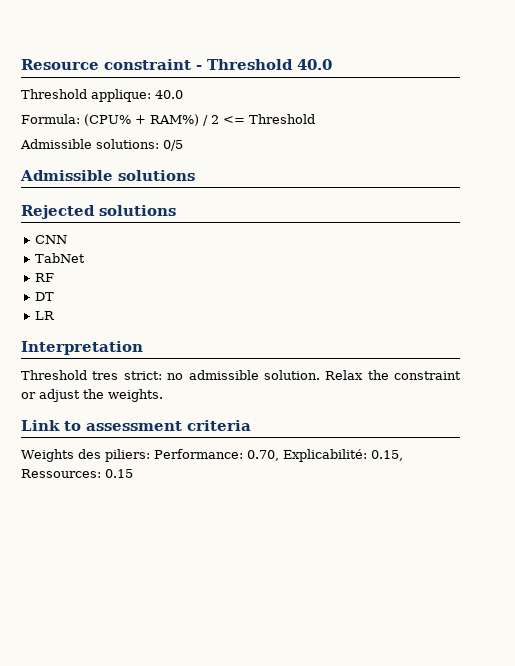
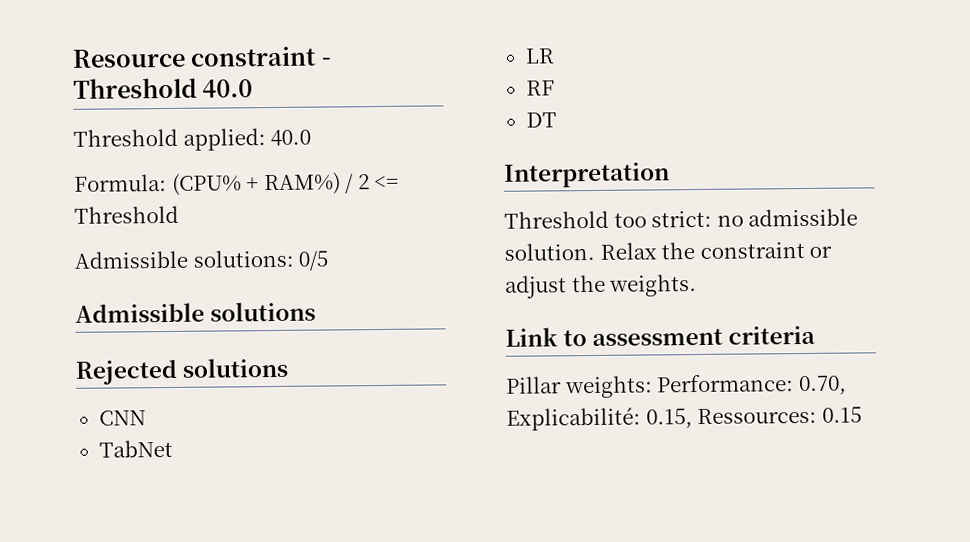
[91,89,151,102] applique: -> [182,128,266,151] applied:
(86, 258) none -> [524,48,555,64] // LR
[35,311,56,320] // LR -> (557, 120) none
[92,371,119,380] tres -> [613,212,647,228] too
[21,449,150,462] Weights des piliers: -> [505,375,653,399] Pillar weights:

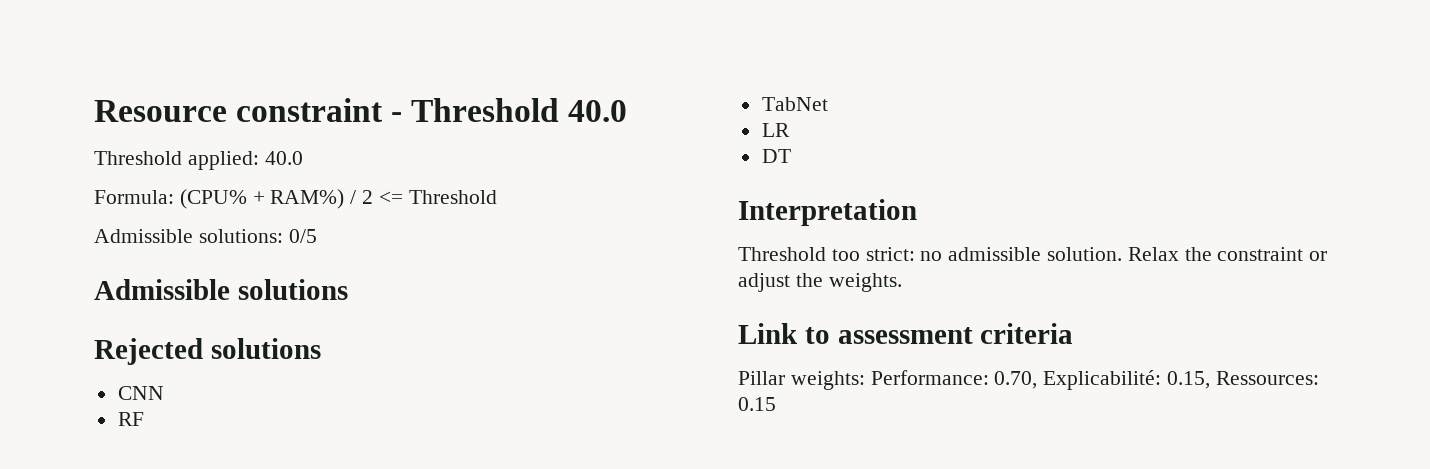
(146, 418) none -> [117,412,144,426] // RF
[525,80,555,96] // RF -> (790, 130) none

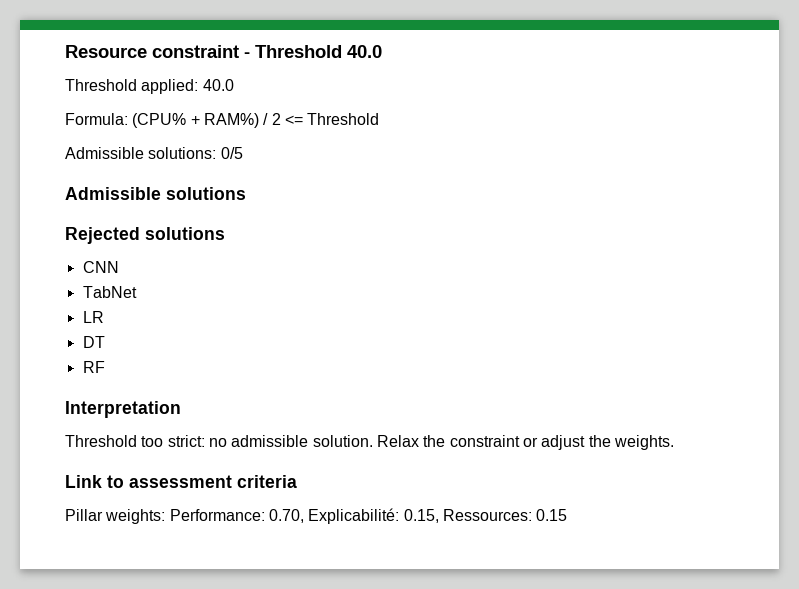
[117,412,144,426] // RF -> (119, 267) none
(791, 156) none -> [82,361,105,373] // RF

